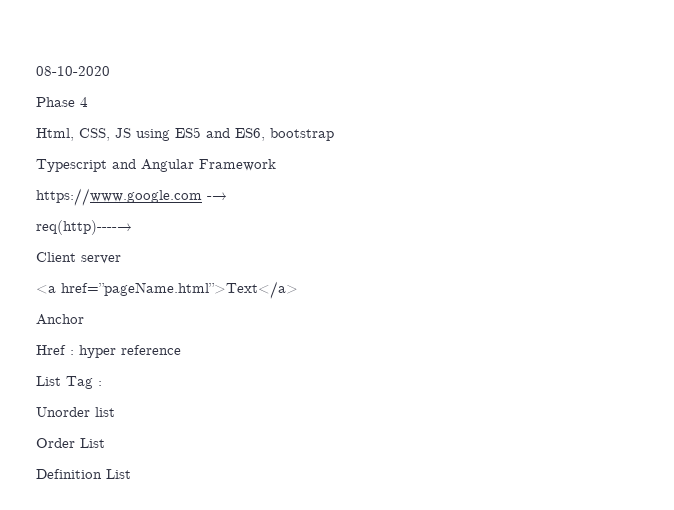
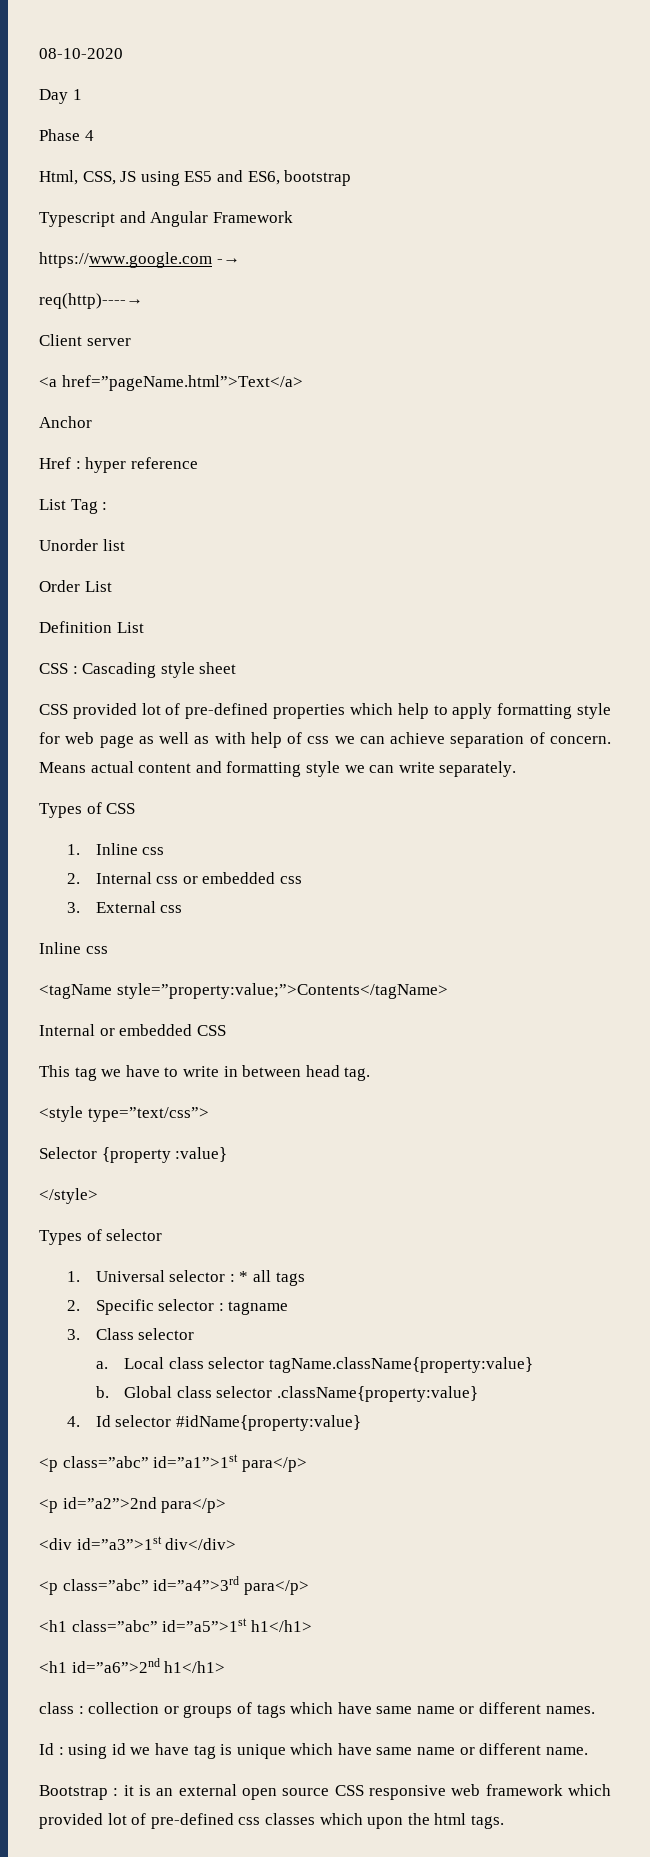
(110, 71) none -> [39,89,82,104] // Day 1
(131, 474) none -> [39,662,237,678] [39,703,611,719] [39,732,611,748] [39,761,517,777] [39,802,136,818] [67,843,165,855] [67,872,303,884] [67,901,183,913] [39,942,108,954] [39,983,448,999] [39,1024,226,1036] [39,1065,371,1081] [39,1106,209,1122] [39,1147,228,1163] [39,1188,98,1204] [39,1229,163,1245] [67,1270,305,1286] [67,1299,289,1315] [67,1328,195,1340] [95,1357,533,1373] [95,1386,478,1402] [67,1415,361,1431] [39,1454,307,1472] [39,1497,227,1513] [39,1536,237,1550] [39,1576,309,1595] [39,1618,312,1632] [39,1658,226,1673] [39,1702,595,1718] [39,1743,588,1759] [39,1784,611,1800] [39,1813,504,1829] // CSS : Cascading style sheet // CSS provided lot of pre-defined properties which help to apply formatting style for web page as well as with help of css we can achieve separation of concern. Means actual content and formatting style we can write separately. // Types of CSS // 1. Inline css // 2. Internal css or embedded css // 3. External css // Inline css // <tagName style=”property:value;”>Contents</tagName> // Internal or embedded CSS // This tag we have to write in between head tag. // <style type=”text/css”> // Selector {property :value} // </style> // Types of selector // 1. Universal selector : * all tags // 2. Specific selector : tagname // 3. Class selector // a. Local class selector tagName.className{property:value} // b. Global class selector .className{property:value} // 4. Id selector #idName{property:value} // <p class=”abc” id=”a1”>1st para</p> // <p id=”a2”>2nd para</p> // <div id=”a3”>1st div</div> // <p class=”abc” id=”a4”>3rd para</p> // <h1 class=”abc” id=”a5”>1st h1</h1> // <h1 id=”a6”>2nd h1</h1> // class : collection or groups of tags which have same name or different names. // Id : using id we have tag is unique which have same name or different name. // Bootstrap : it is an external open source CSS responsive web framework which provided lot of pre-defined css classes which upon the html tags.

